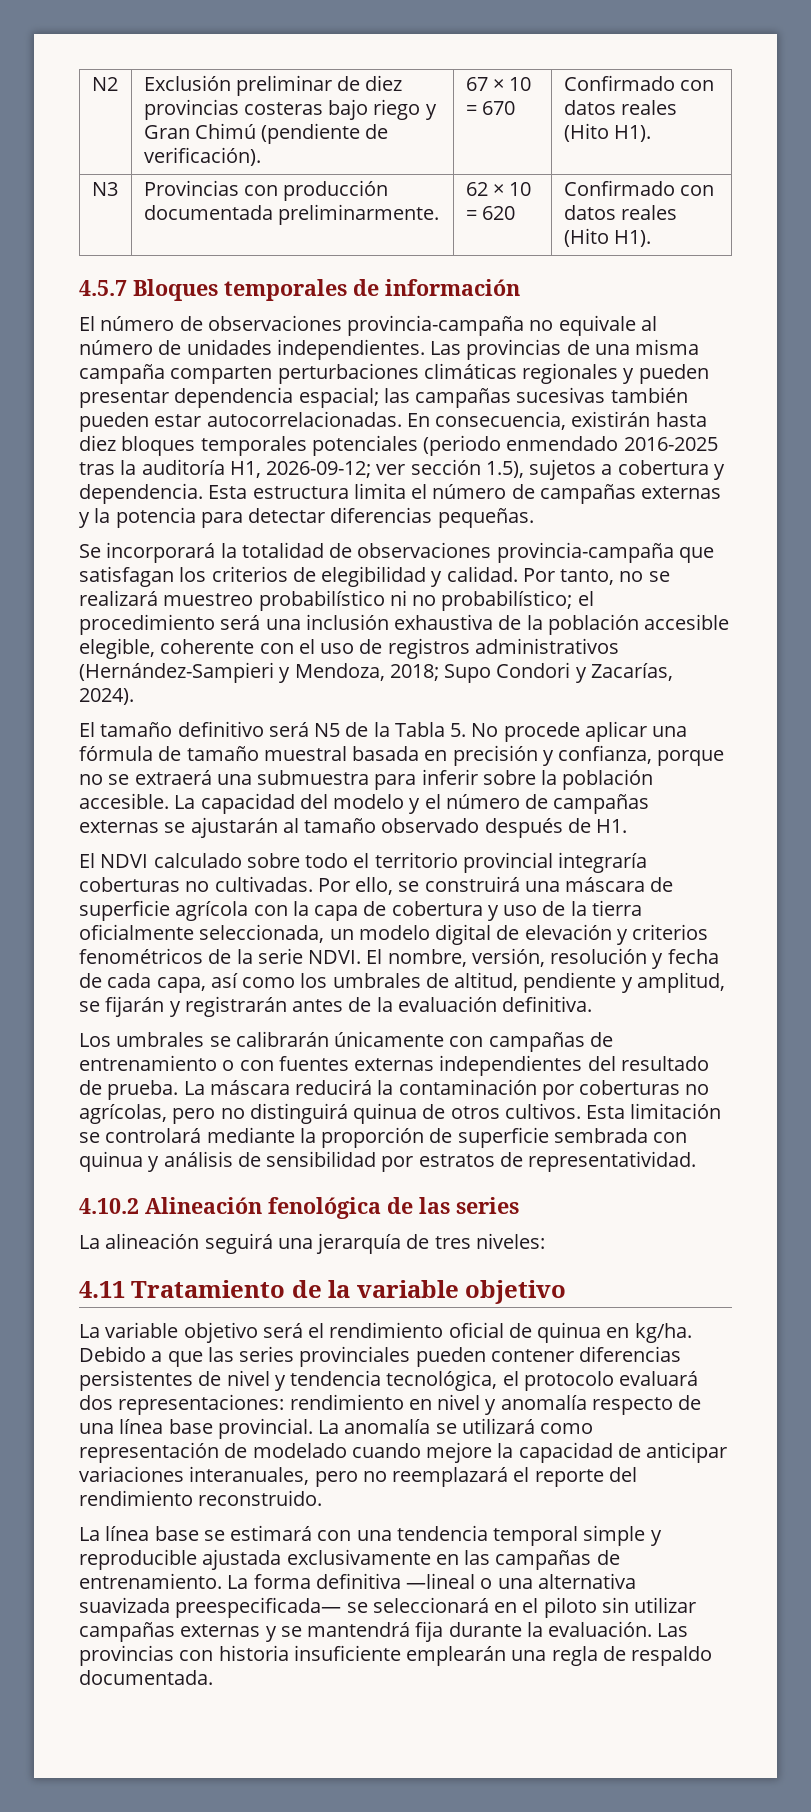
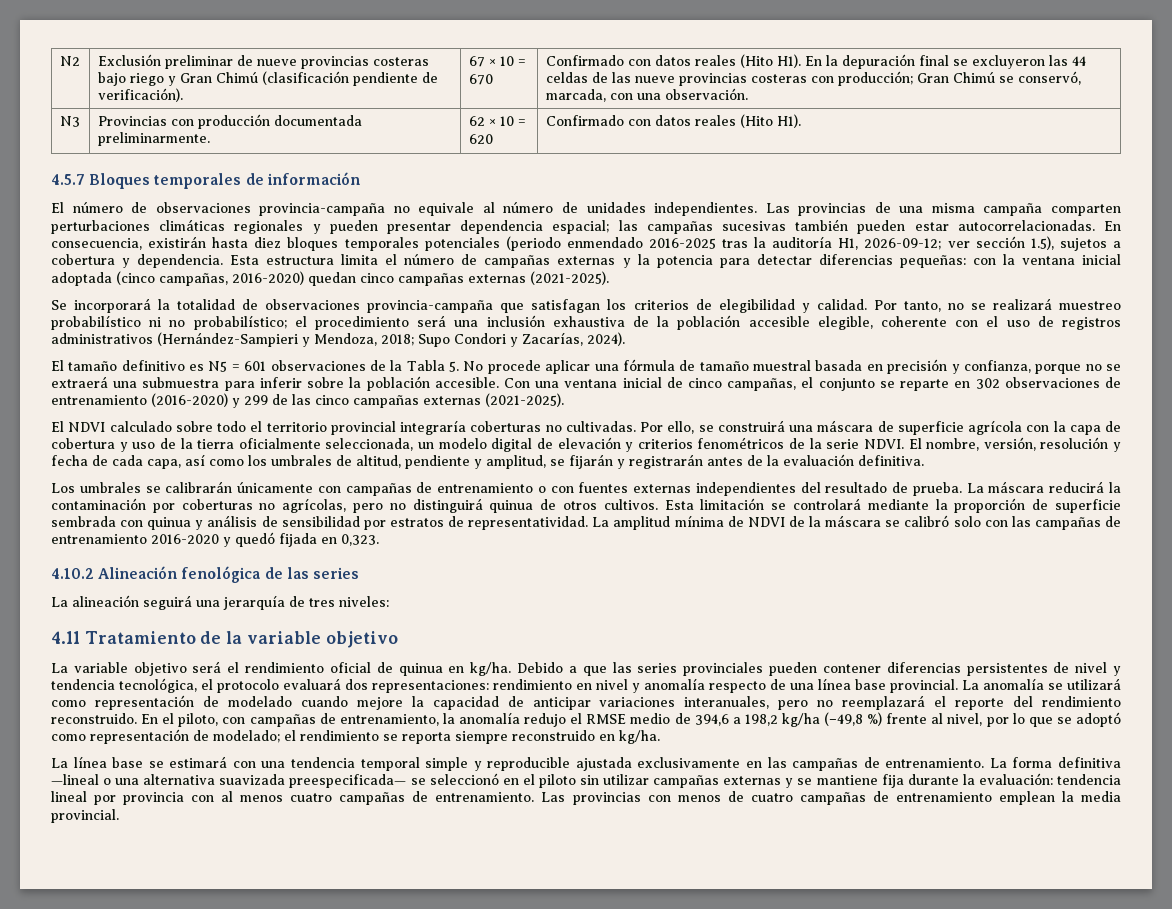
[365,75,403,91] diez -> [256,59,297,66] nueve
[261,123,361,144] (pendiente -> [261,71,418,86] (clasificación pendiente
(651, 133) none -> [804,54,1086,69] [545,71,1081,86] [545,88,748,102] En la depuración final se excluyeron las 44 celdas de las nueve provincias costeras con producción; Gran Chimú se conservó, marcada, con una observación.
[437,508,534,528] pequeñas. -> [899,254,1121,268] [51,271,609,286] pequeñas: con la ventana inicial adoptada (cinco campañas, 2016-2020) quedan cinco campañas externas (2021-2025).
[268,722,341,737] será N5 -> [189,360,366,372] es N5 = 601 observaciones
[174,793,650,814] [79,817,628,838] La capacidad del modelo y el número de campañas externas se ajustarán al tamaño observado después de H1. -> [503,377,1122,391] [51,393,564,408] Con una ventana inicial de cinco campañas, el conjunto se reparte en 302 observaciones de entrenamiento (2016-2020) y 299 de las cinco campañas externas (2021-2025).
(697, 1161) none -> [592,515,1121,530] [51,532,379,547] La amplitud mínima de NDVI de la máscara se calibró solo con las campañas de entrenamiento 2016-2020 y quedó fijada en 0,323.
(323, 1498) none -> [141,712,1122,727] [51,729,660,744] En el piloto, con campañas de entrenamiento, la anomalía redujo el RMSE medio de 394,6 a 198,2 kg/ha (−49,8 %) frente al nivel, por lo que se adoptó como representación de modelado; el rendimiento se reporta siempre reconstruido en kg/ha.
[372,1597,489,1613] seleccionará -> [429,773,499,785] seleccionó
[307,1622,411,1637] mantendrá -> [816,775,878,785] mantiene
[548,1621,689,1637] [79,1645,713,1666] [79,1670,213,1685] evaluación. Las provincias con historia insuficiente emplearán una regla de respaldo documentada. -> [978,773,1122,785] [51,791,1121,805] [51,809,119,823] evaluación: tendencia lineal por provincia con al menos cuatro campañas de entrenamiento. Las provincias con menos de cuatro campañas de entrenamiento emplean la media provincial.

